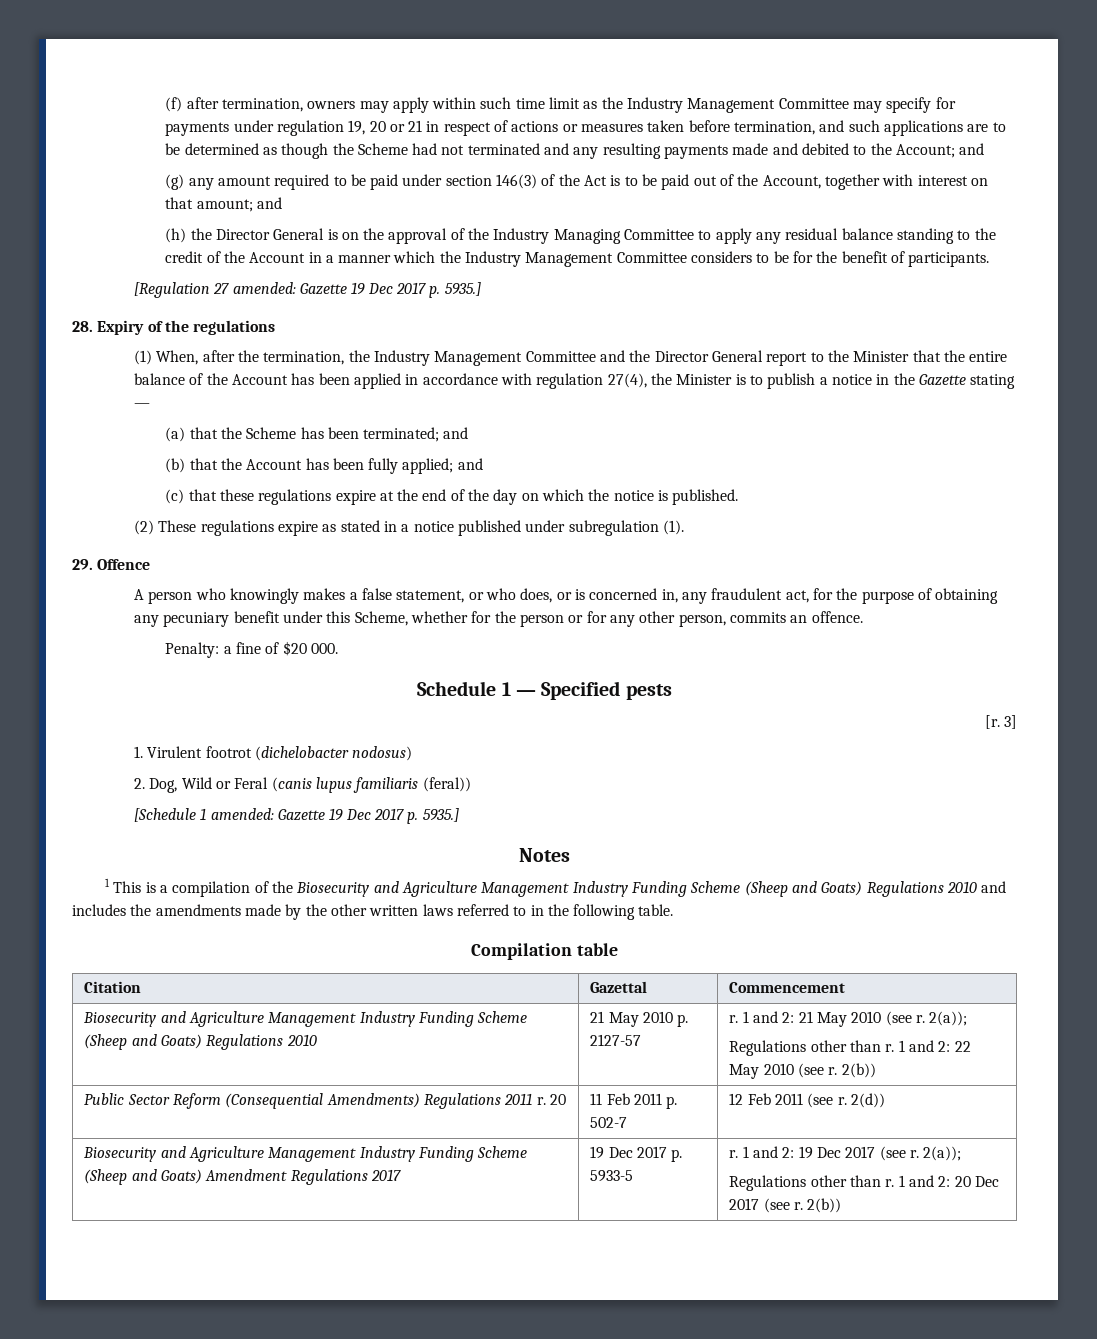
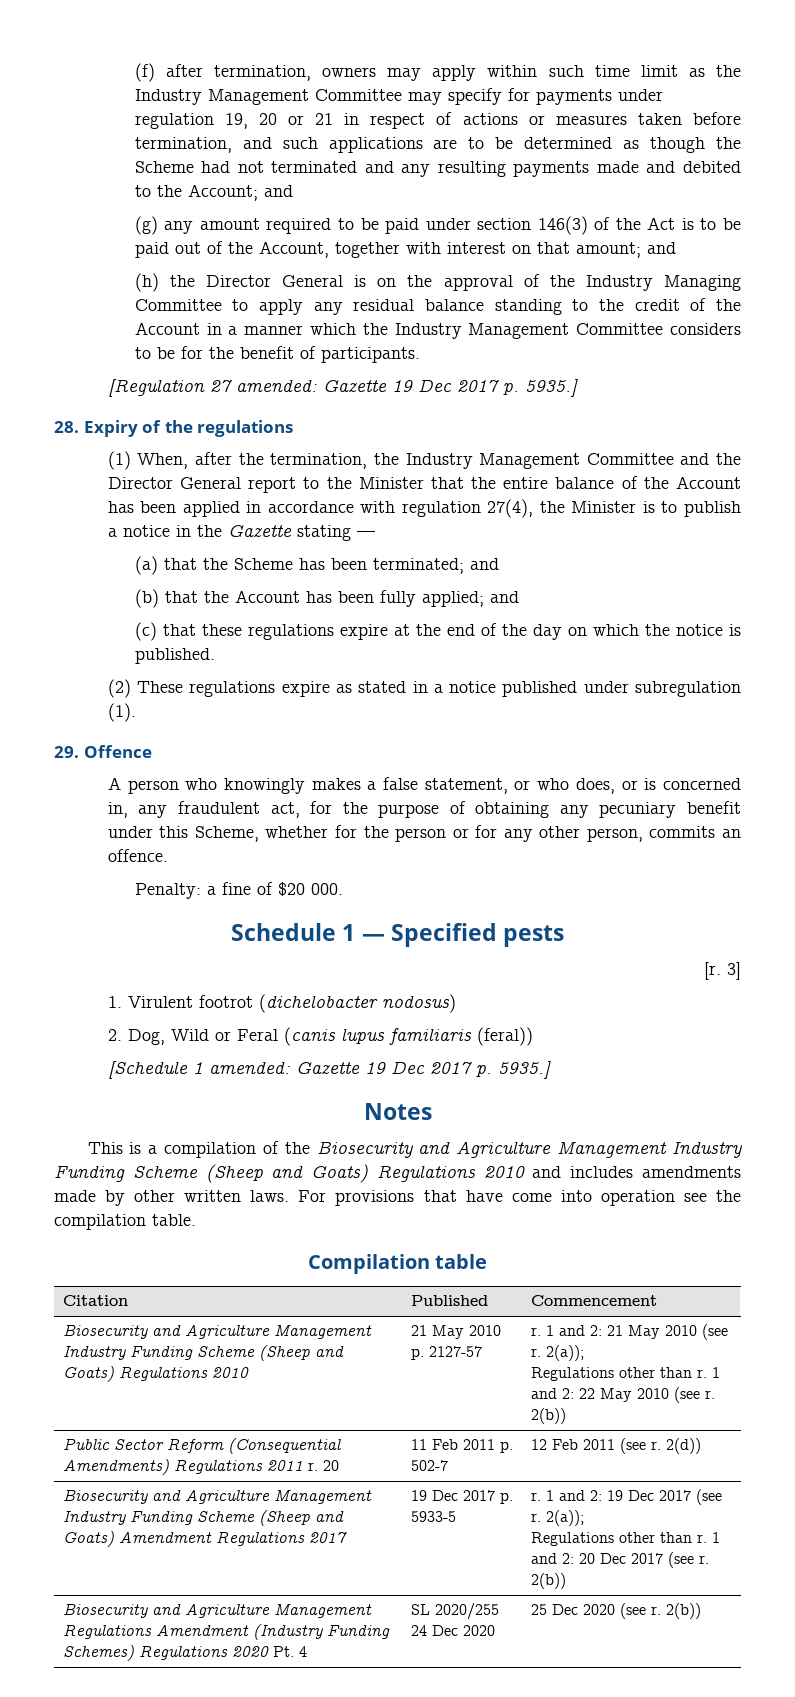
[105,878,111,887] 1 -> (432, 1111) none
[130,904,152,916] the -> (634, 1172) none
[305,904,327,916] the -> (126, 1198) none
[422,904,636,920] laws referred to in the following -> [250,1190,742,1206] [54,1214,146,1230] laws. For provisions that have come into operation see the compilation
[590,981,648,993] Gazettal -> [410,1295,488,1306] Published
(842, 1205) none -> [62,1603,372,1618] [62,1624,390,1640] [62,1645,307,1661] [410,1603,499,1620] [410,1625,495,1636] [530,1603,701,1619] // Biosecurity and Agriculture Management Regulations Amendment (Industry Funding Schemes) Regulations 2020 Pt. 4 | SL 2020/255 24 Dec 2020 | 25 Dec 2020 (see r. 2(b))

